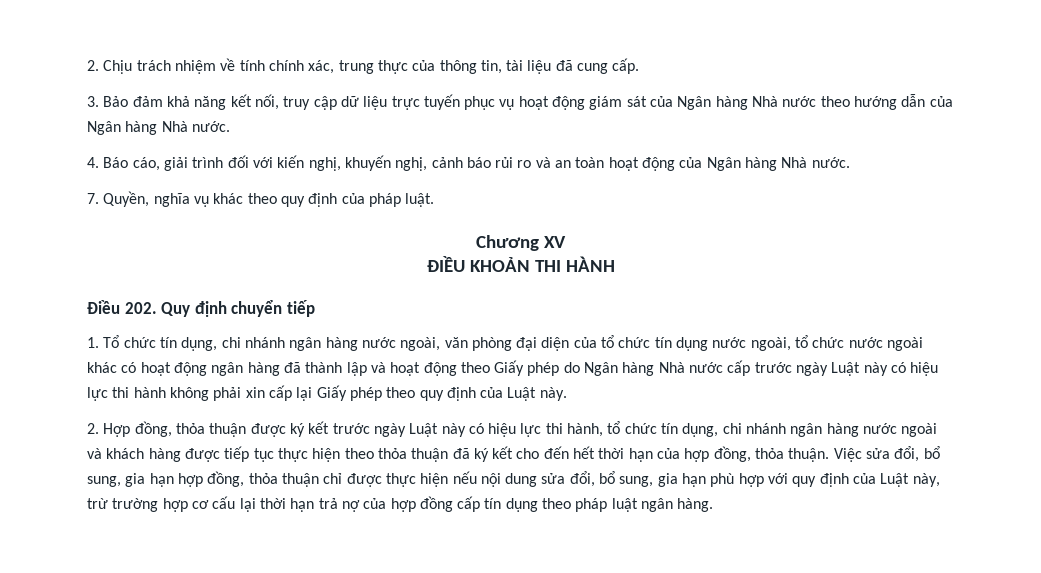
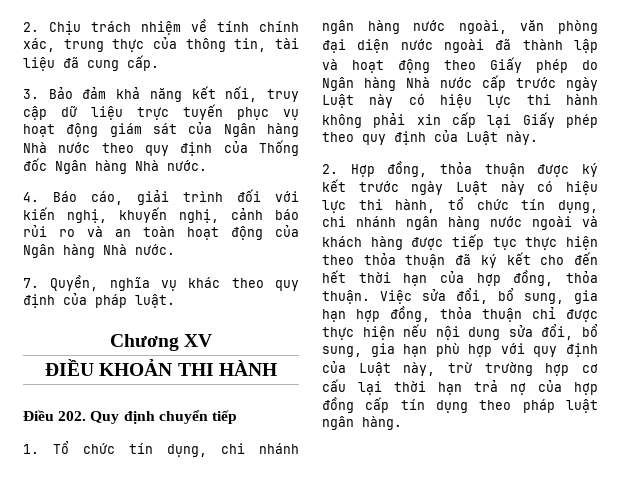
[854,94,953,110] hướng dẫn của -> [145,140,299,156] [23,158,47,171] quy định của Thống đốc
[573,335,924,351] [87,362,280,376] của tổ chức tín dụng nước ngoài, tổ chức nước ngoài khác có hoạt động ngân hàng -> [400,39,484,53] nước ngoài

